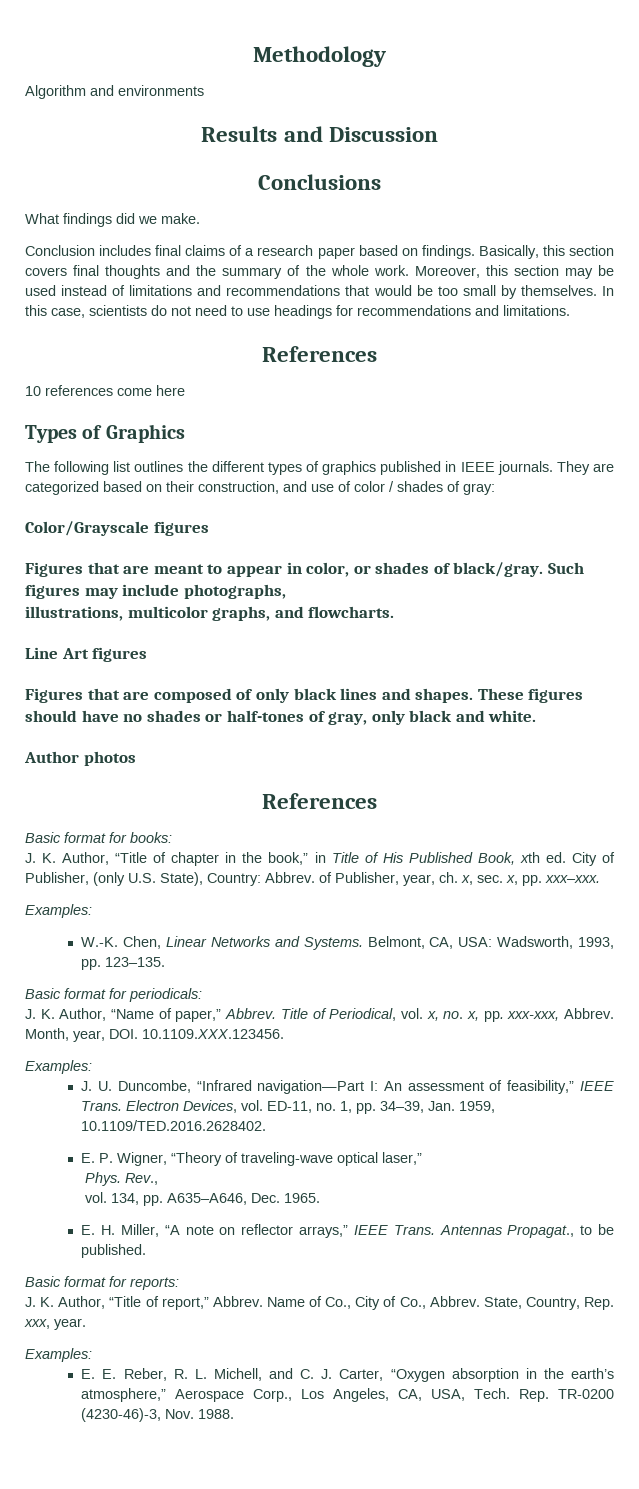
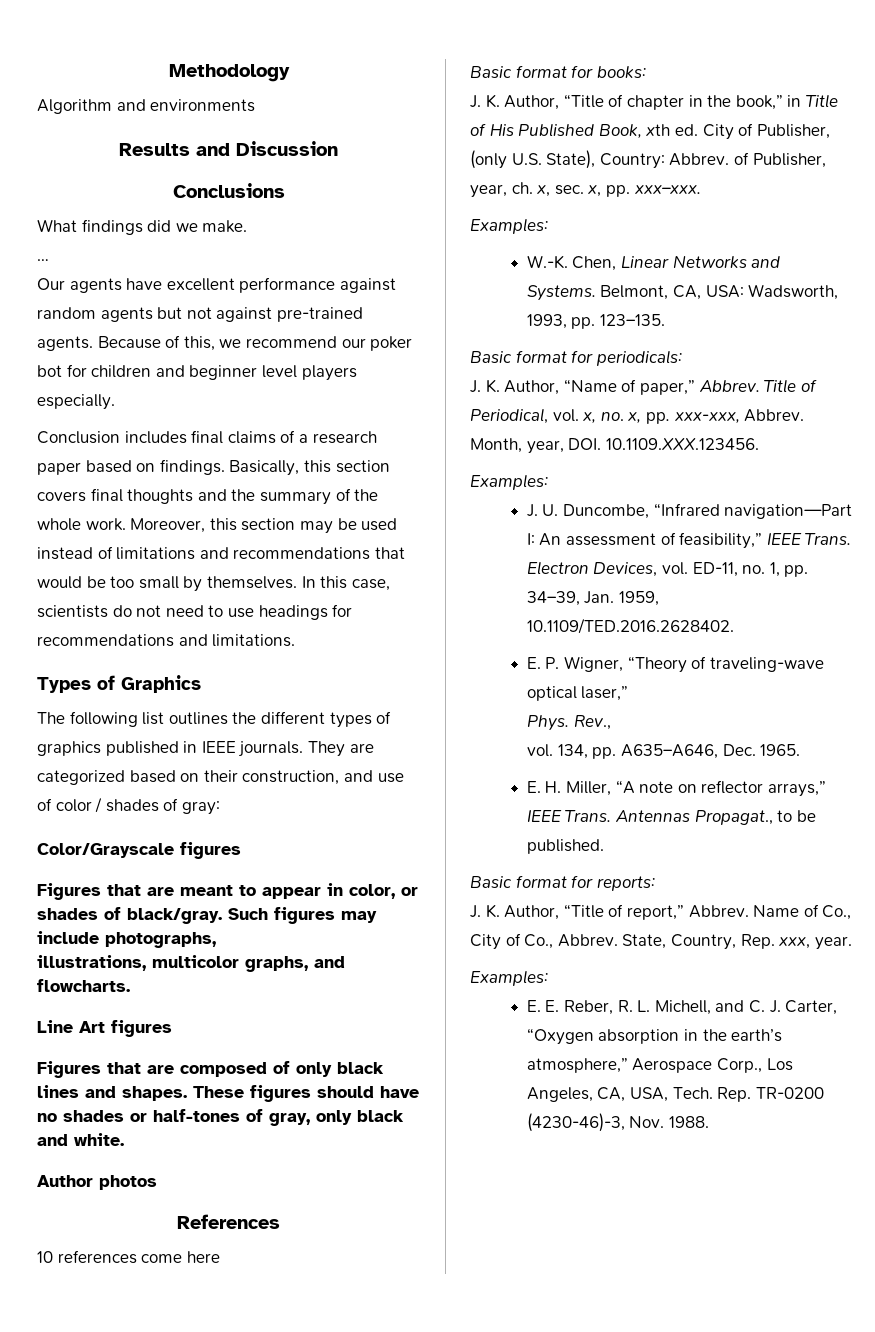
(200, 218) none -> [37,259,49,261] [37,277,396,293] [37,307,363,322] [37,335,413,351] [37,364,357,381] [37,394,115,410] // … // Our agents have excellent performance against random agents but not against pre-trained agents. Because of this, we recommend our poker bot for children and beginner level players especially.
[262,346,377,362] [25,385,185,396] // References // 10 references come here -> (296, 640) none
(377, 801) none -> [37,1250,220,1264] // 10 references come here

